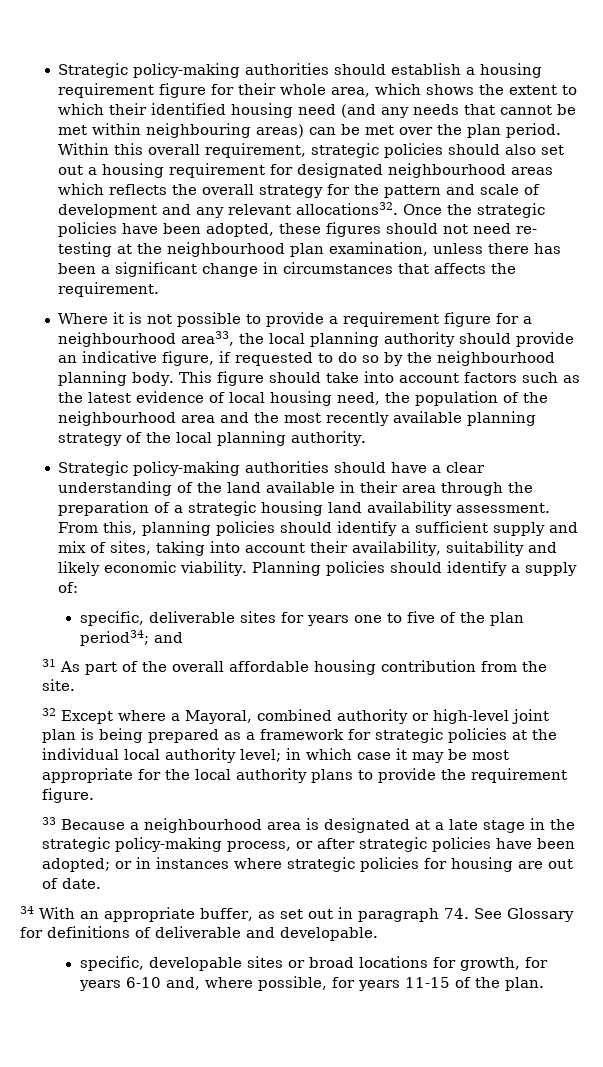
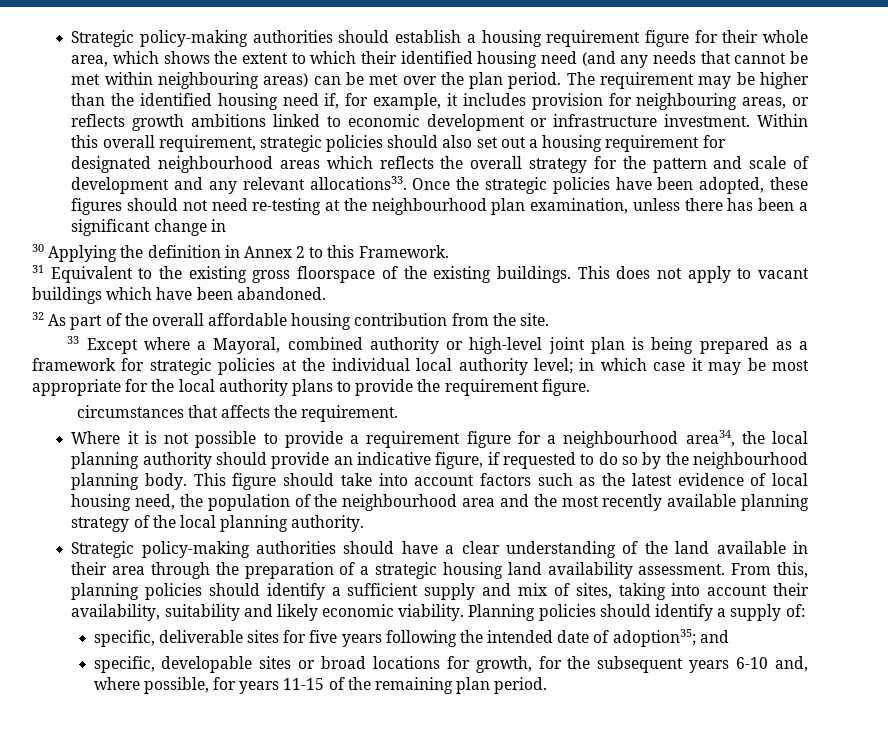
(562, 130) none -> [566,72,809,89] [71,93,810,110] [71,114,751,131] The requirement may be higher than the identified housing need if, for example, it includes provision for neighbouring areas, or reflects growth ambitions linked to economic development or infrastructure investment.
[296,202,399,215] allocations32. -> [309,176,407,190] allocations33.
[516,226,538,234] [58,242,113,257] re- testing -> [252,198,322,215] re-testing
(279, 268) none -> [32,244,449,262] [32,265,809,283] [32,287,326,304] [32,312,550,330] [67,336,808,354] [32,358,809,375] [32,379,590,396] // 30 Applying the definition in Annex 2 to this Framework. // 31 Equivalent to the existing gross floorspace of the existing buildings. This does not apply to vacant buildings which have been abandoned. // 32 As part of the overall affordable housing contribution from the site. // 33 Except where a Mayoral, combined authority or high-level joint plan is being prepared as a framework for strategic policies at the individual local authority level; in which case it may be most appropriate for the local authority plans to provide the requirement figure. //
[181,331,235,346] area33, -> [685,430,735,447] area34,
[306,611,524,626] [79,630,183,646] [41,659,547,675] [41,679,75,691] [41,708,549,724] [41,728,557,743] [41,748,509,763] [41,768,567,783] [41,788,94,803] [41,817,575,833] [41,837,575,852] [41,857,573,872] [41,878,101,889] [20,906,574,922] [20,926,378,941] years one to five of the plan period34; and // 31 As part of the overall affordable housing contribution from the site. // 32 Except where a Mayoral, combined authority or high-level joint plan is being prepared as a framework for strategic policies at the individual local authority level; in which case it may be most appropriate for the local authority plans to provide the requirement figure. // 33 Because a neighbourhood area is designated at a late stage in the strategic policy-making process, or after strategic policies have been adopted; or in instances where strategic policies for housing are out of date. // 34 With an appropriate buffer, as set out in paragraph 74. See Glossary for definitions of deliverable and developable. -> [309,629,729,647] five years following the intended date of adoption35; and
(548, 962) none -> [567,656,684,673] the subsequent
[504,977,544,991] plan. -> [374,677,548,694] remaining plan period.

